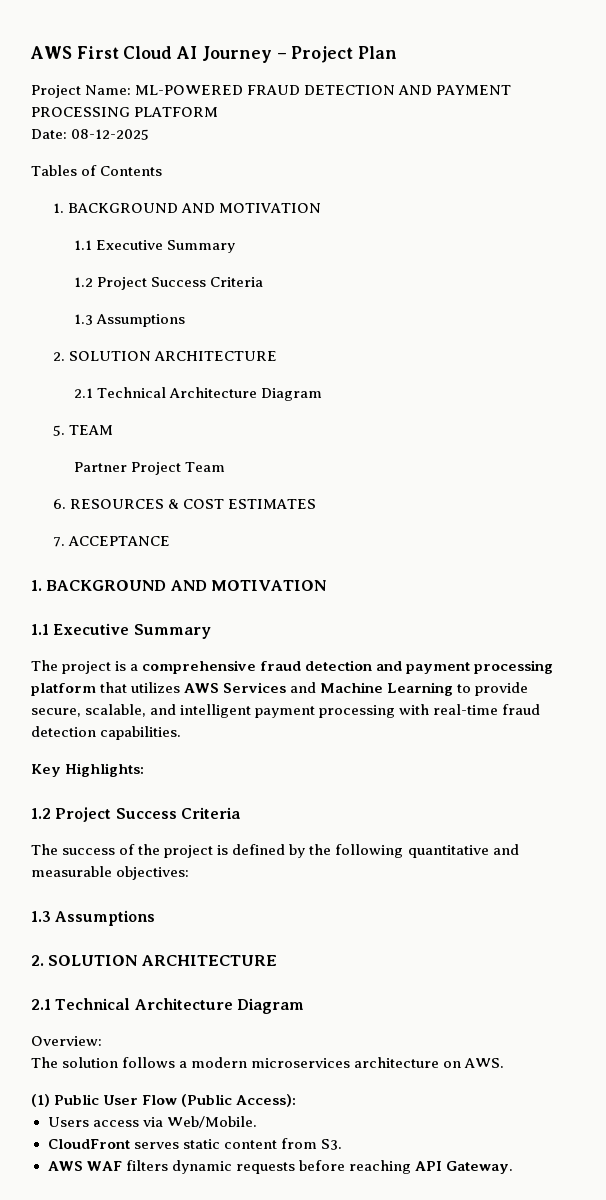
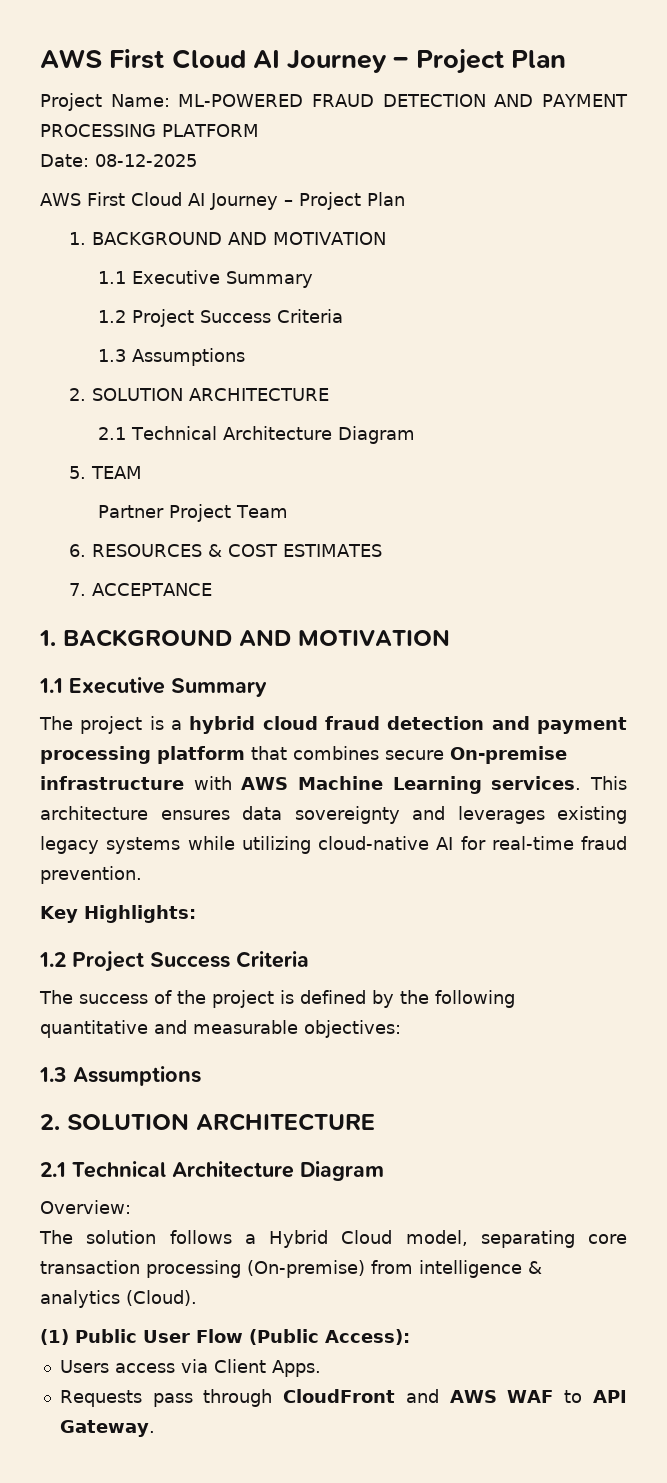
[31,165,163,176] Tables of Contents -> [40,192,405,210] AWS First Cloud AI Journey – Project Plan
[142,660,257,674] comprehensive -> [189,716,318,734] hybrid cloud
[131,682,529,696] [31,704,541,718] [31,726,182,740] utilizes AWS Services and Machine Learning to provide secure, scalable, and intelligent payment processing with real-time fraud detection capabilities. -> [293,746,567,764] [40,776,627,794] [40,806,627,824] [40,836,627,854] [40,866,142,884] combines secure On-premise infrastructure with AWS Machine Learning services. This architecture ensures data sovereignty and leverages existing legacy systems while utilizing cloud-native AI for real-time fraud prevention.
[191,1057,505,1068] modern microservices architecture on AWS. -> [269,1230,627,1248] [40,1260,542,1278] [40,1290,197,1308] Hybrid Cloud model, separating core transaction processing (On-premise) from intelligence & analytics (Cloud).
[166,1116,257,1128] [47,1138,342,1150] [47,1160,411,1174] Web/Mobile. // CloudFront serves static content from S3. // AWS WAF filters dynamic requests before reaching -> [213,1359,321,1377] [59,1389,583,1407] Client Apps. // Requests pass through CloudFront and AWS WAF to

